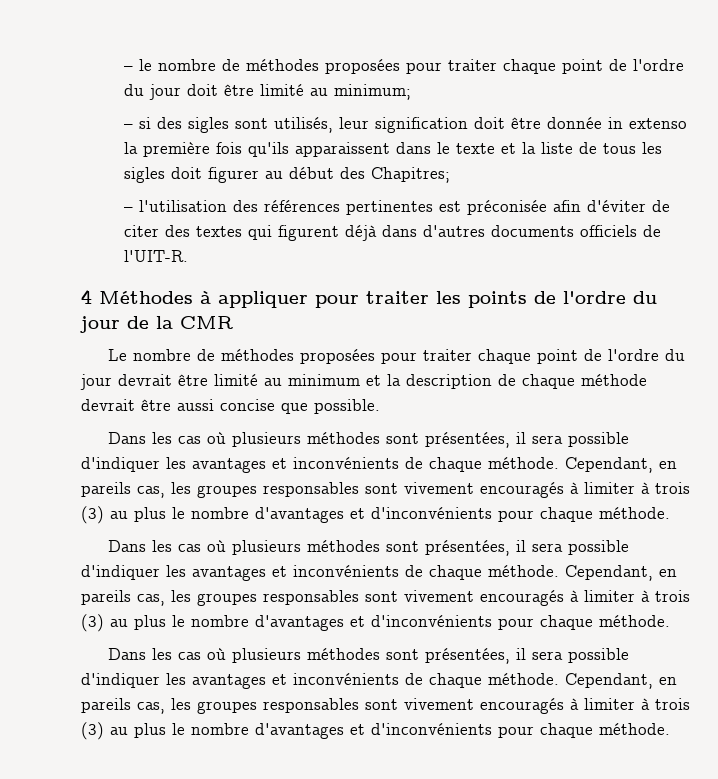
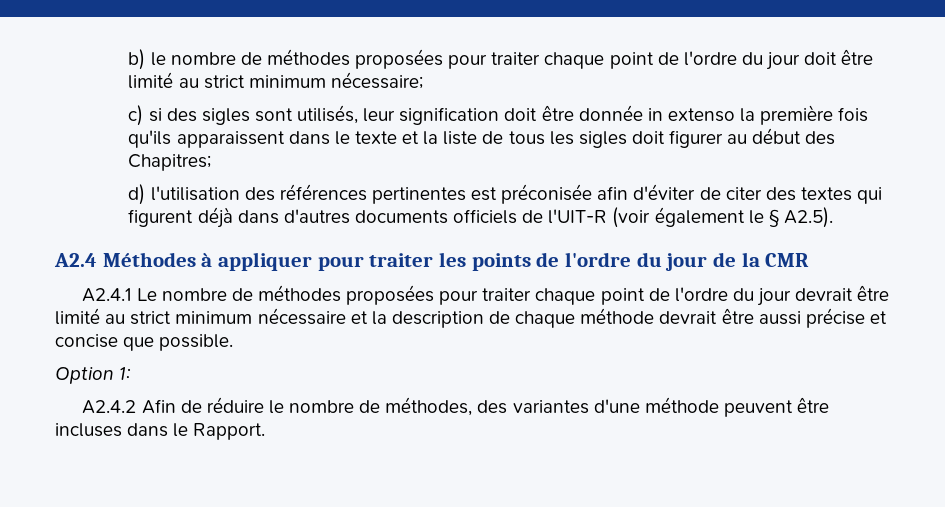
[123,66,133,71] – -> [128,49,146,70] b)
[333,84,411,100] [123,124,133,129] minimum; // – -> [203,72,423,89] [128,105,144,126] strict minimum nécessaire; // c)
[123,207,133,212] – -> [128,184,146,205] d)
[123,250,188,262] [81,289,92,304] l'UIT-R. // 4 -> [548,207,833,228] [54,253,97,267] l'UIT-R (voir également le § A2.5). // A2.4
(233, 322) none -> [82,288,132,302] A2.4.1
[288,374,360,386] minimum -> [130,308,346,325] strict minimum nécessaire
(214, 405) none -> [805,308,887,328] précise et
[108,432,630,448] [81,457,677,473] [81,482,690,498] [81,506,670,524] [108,540,630,556] [81,565,677,581] [81,590,690,606] [81,614,670,632] [108,648,630,664] [81,673,677,689] [81,698,690,714] [81,722,670,740] Dans les cas où plusieurs méthodes sont présentées, il sera possible d'indiquer les avantages et inconvénients de chaque méthode. Cependant, en pareils cas, les groupes responsables sont vivement encouragés à limiter à trois (3) au plus le nombre d'avantages et d'inconvénients pour chaque méthode. // Dans les cas où plusieurs méthodes sont présentées, il sera possible d'indiquer les avantages et inconvénients de chaque méthode. Cependant, en pareils cas, les groupes responsables sont vivement encouragés à limiter à trois (3) au plus le nombre d'avantages et d'inconvénients pour chaque méthode. // Dans les cas où plusieurs méthodes sont présentées, il sera possible d'indiquer les avantages et inconvénients de chaque méthode. Cependant, en pareils cas, les groupes responsables sont vivement encouragés à limiter à trois (3) au plus le nombre d'avantages et d'inconvénients pour chaque méthode. -> [55,367,132,384] [82,397,830,417] [55,423,266,440] Option 1: // A2.4.2 Afin de réduire le nombre de méthodes, des variantes d'une méthode peuvent être incluses dans le Rapport.

